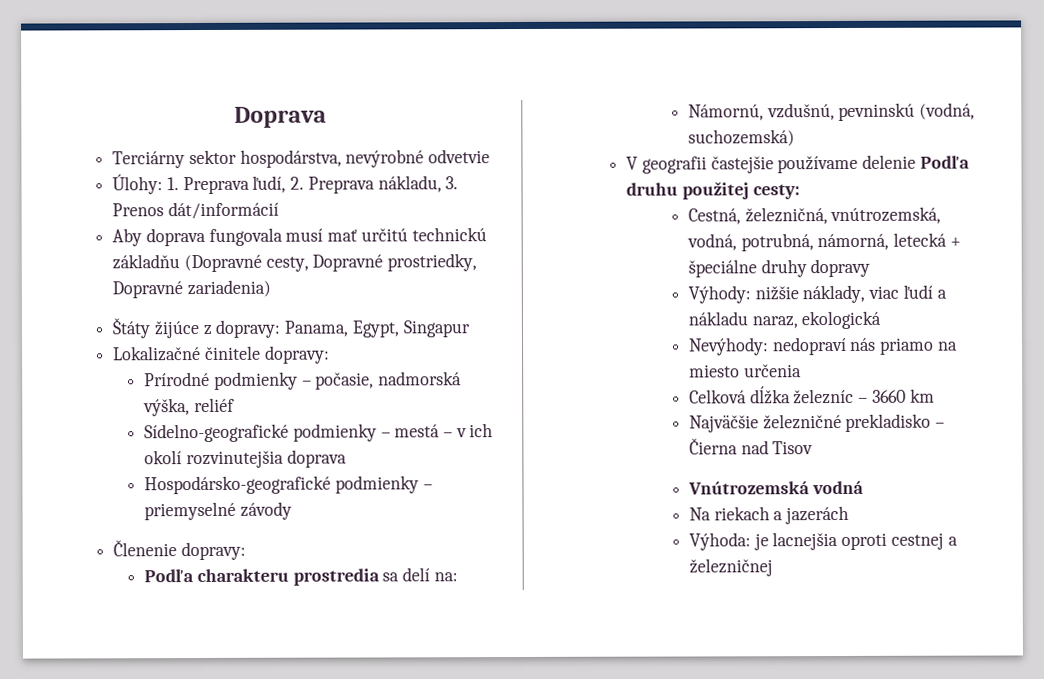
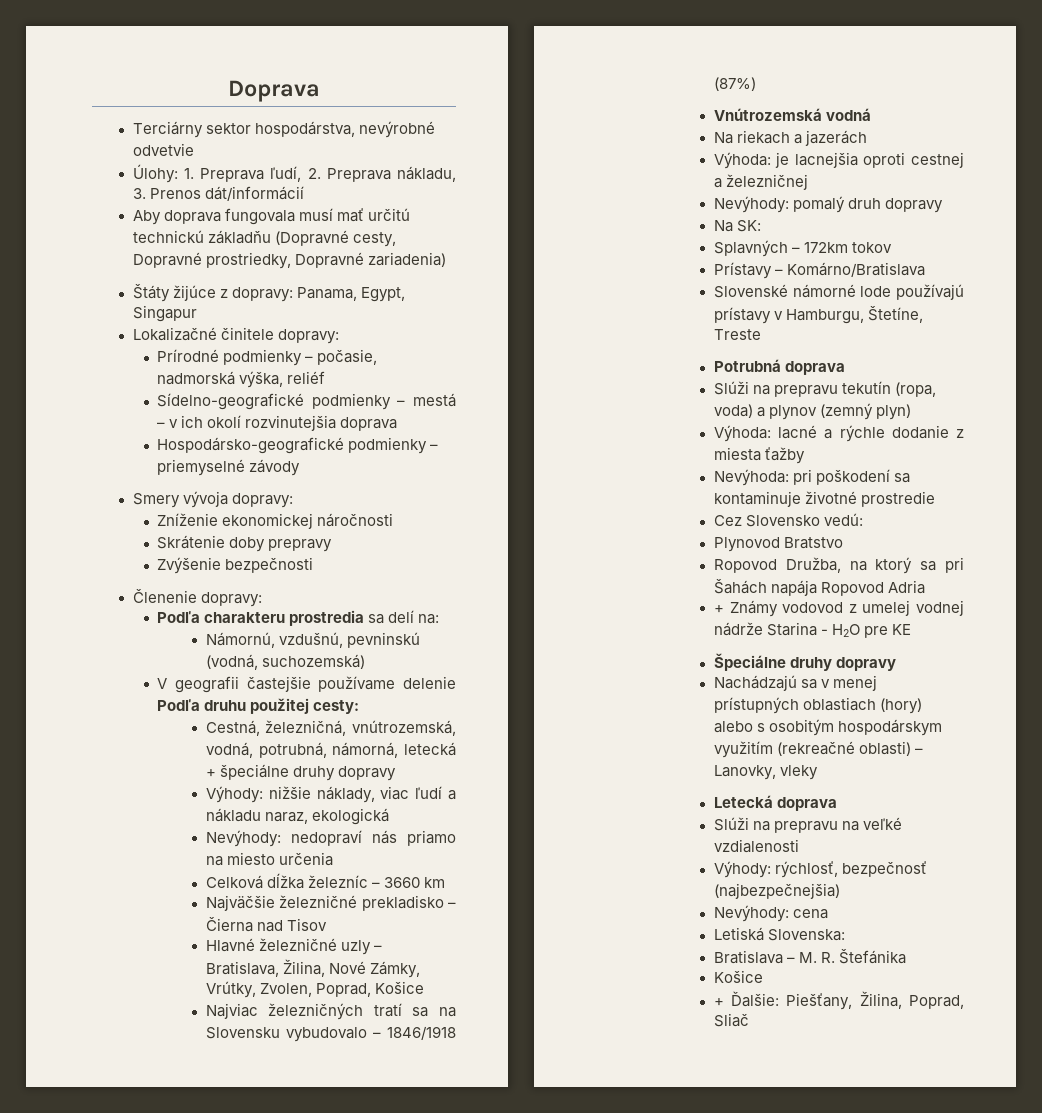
(292, 510) none -> [132,491,293,508] [157,513,394,529] [157,535,333,552] [157,557,314,574] // Smery vývoja dopravy: // Zníženie ekonomickej náročnosti // Skrátenie doby prepravy // Zvýšenie bezpečnosti
(814, 448) none -> [205,938,383,955] [205,959,421,978] [205,981,425,998] [205,1003,457,1020] [205,1026,456,1042] [713,77,756,91] // Hlavné železničné uzly – Bratislava, Žilina, Nové Zámky, Vrútky, Zvolen, Poprad, Košice // Najviac železničných tratí sa na Slovensku vybudovalo – 1846/1918 (87%)
(773, 567) none -> [713,196,944,213] [713,220,761,232] [713,240,893,257] [713,262,926,279] [713,284,964,300] [713,305,924,324] [713,329,761,340] [713,359,845,375] [713,381,937,397] [713,403,912,420] [713,425,964,442] [713,447,805,464] [713,469,911,486] [713,491,936,507] [713,513,864,527] [713,537,843,552] [713,557,964,574] [713,578,926,596] [713,600,964,617] [713,622,912,638] [713,653,897,671] [713,675,878,691] [713,697,923,714] [713,719,943,736] [713,741,924,758] [713,765,818,780] [713,795,837,811] [713,817,903,833] [713,839,799,853] [713,861,928,878] [713,883,840,899] [713,905,828,922] [713,927,845,941] [713,948,907,964] [713,970,763,983] [713,991,964,1010] [713,1013,749,1027] // Nevýhody: pomalý druh dopravy // Na SK: // Splavných – 172km tokov // Prístavy – Komárno/Bratislava // Slovenské námorné lode používajú prístavy v Hamburgu, Štetíne, Treste // Potrubná doprava // Slúži na prepravu tekutín (ropa, voda) a plynov (zemný plyn) // Výhoda: lacné a rýchle dodanie z miesta ťažby // Nevýhoda: pri poškodení sa kontaminuje životné prostredie // Cez Slovensko vedú: // Plynovod Bratstvo // Ropovod Družba, na ktorý sa pri Šahách napája Ropovod Adria // + Známy vodovod z umelej vodnej nádrže Starina - H2O pre KE // Špeciálne druhy dopravy // Nachádzajú sa v menej prístupných oblastiach (hory) alebo s osobitým hospodárskym využitím (rekreačné oblasti) – Lanovky, vleky // Letecká doprava // Slúži na prepravu na veľké vzdialenosti // Výhody: rýchlosť, bezpečnosť (najbezpečnejšia) // Nevýhody: cena // Letiská Slovenska: // Bratislava – M. R. Štefánika // Košice // + Ďalšie: Piešťany, Žilina, Poprad, Sliač

